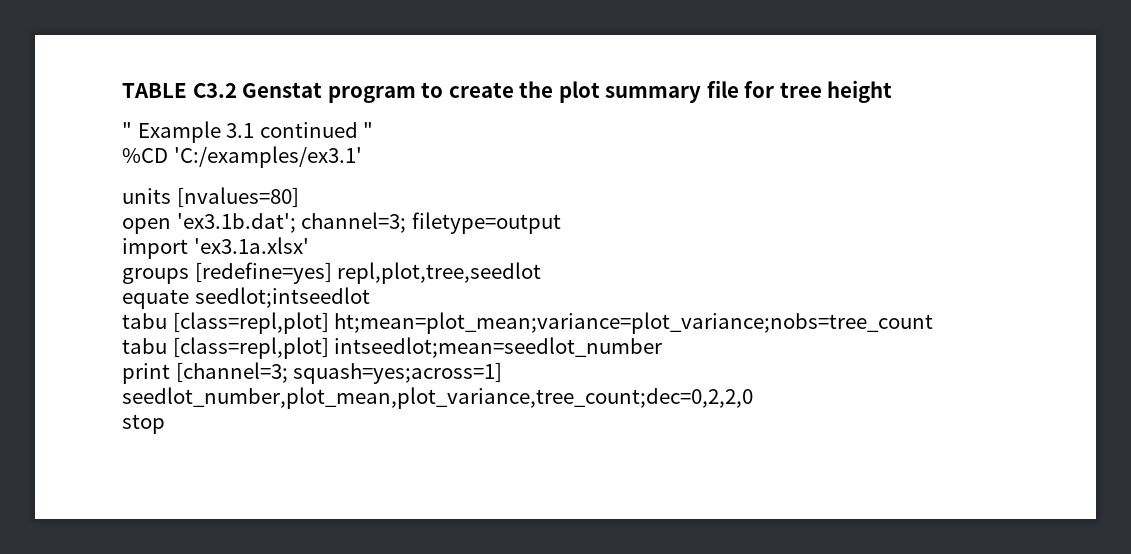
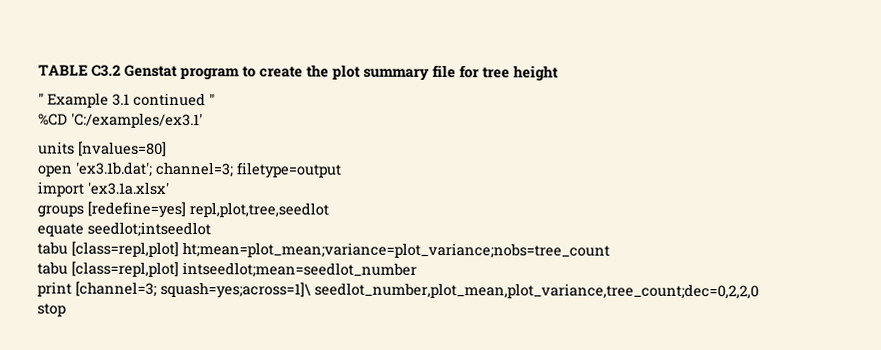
[293,362,503,384] squash=yes;across=1] -> [160,281,311,299] squash=yes;across=1]\

